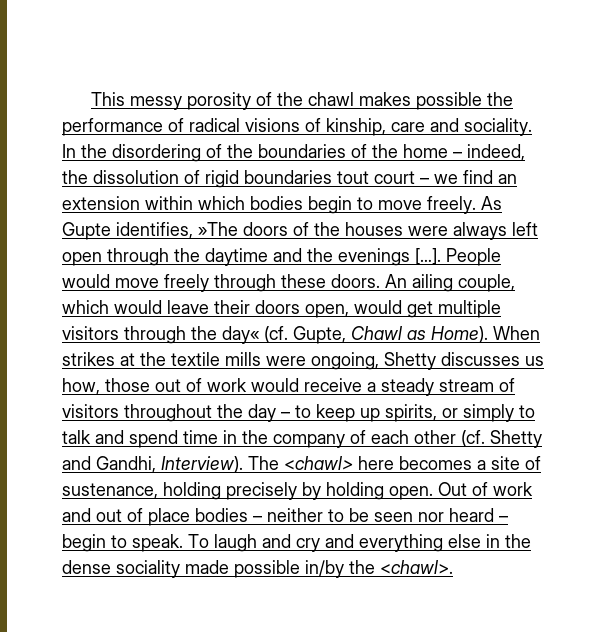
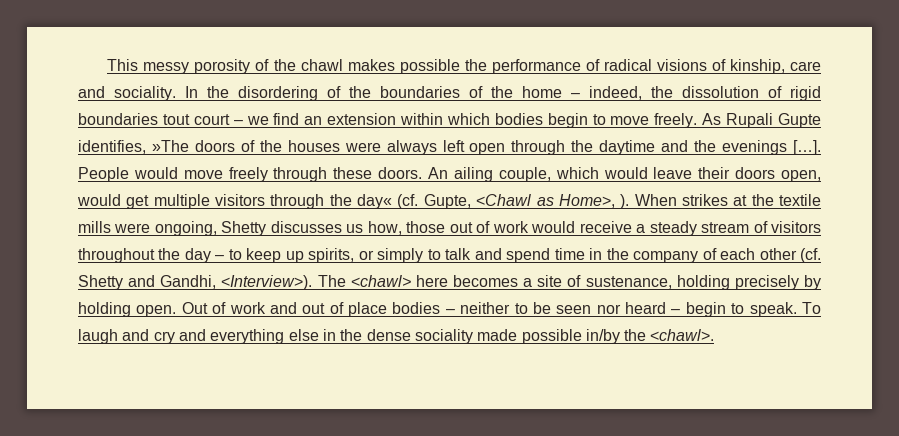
(502, 203) none -> [726,113,774,128] Rupali
[351,326,488,343] Chawl as Home). -> [476,194,630,209] <Chawl as Home>, ).
[161,456,243,473] Interview). -> [221,275,313,290] <Interview>).

